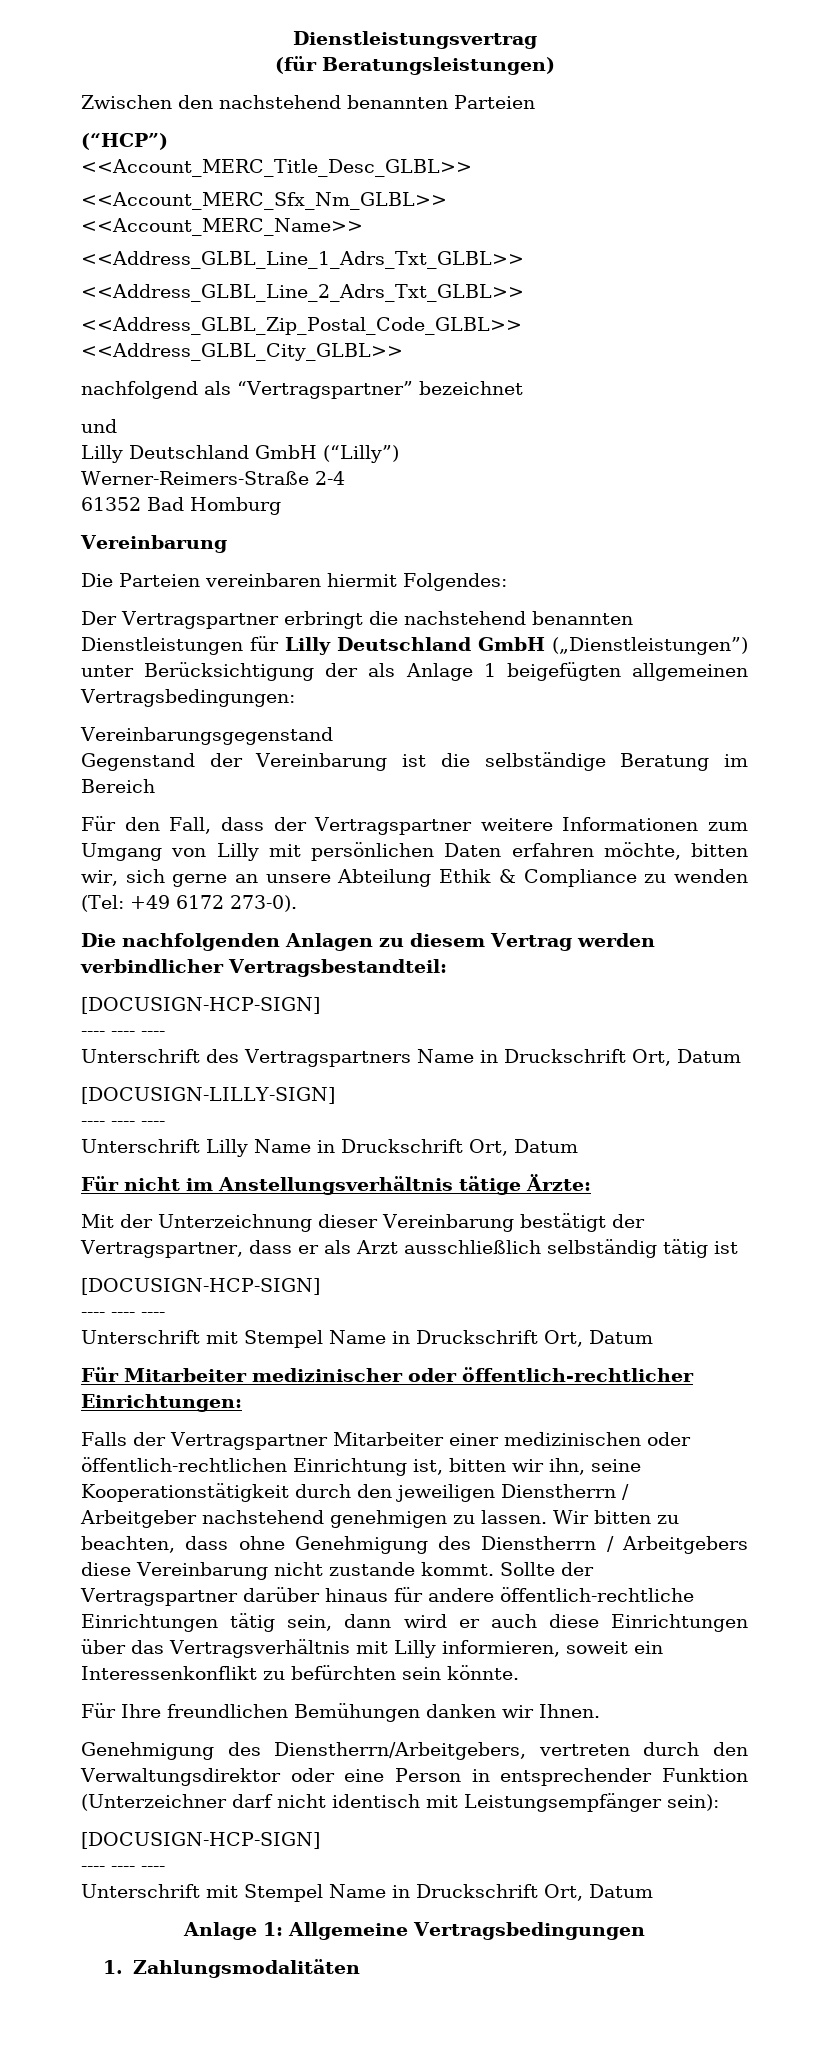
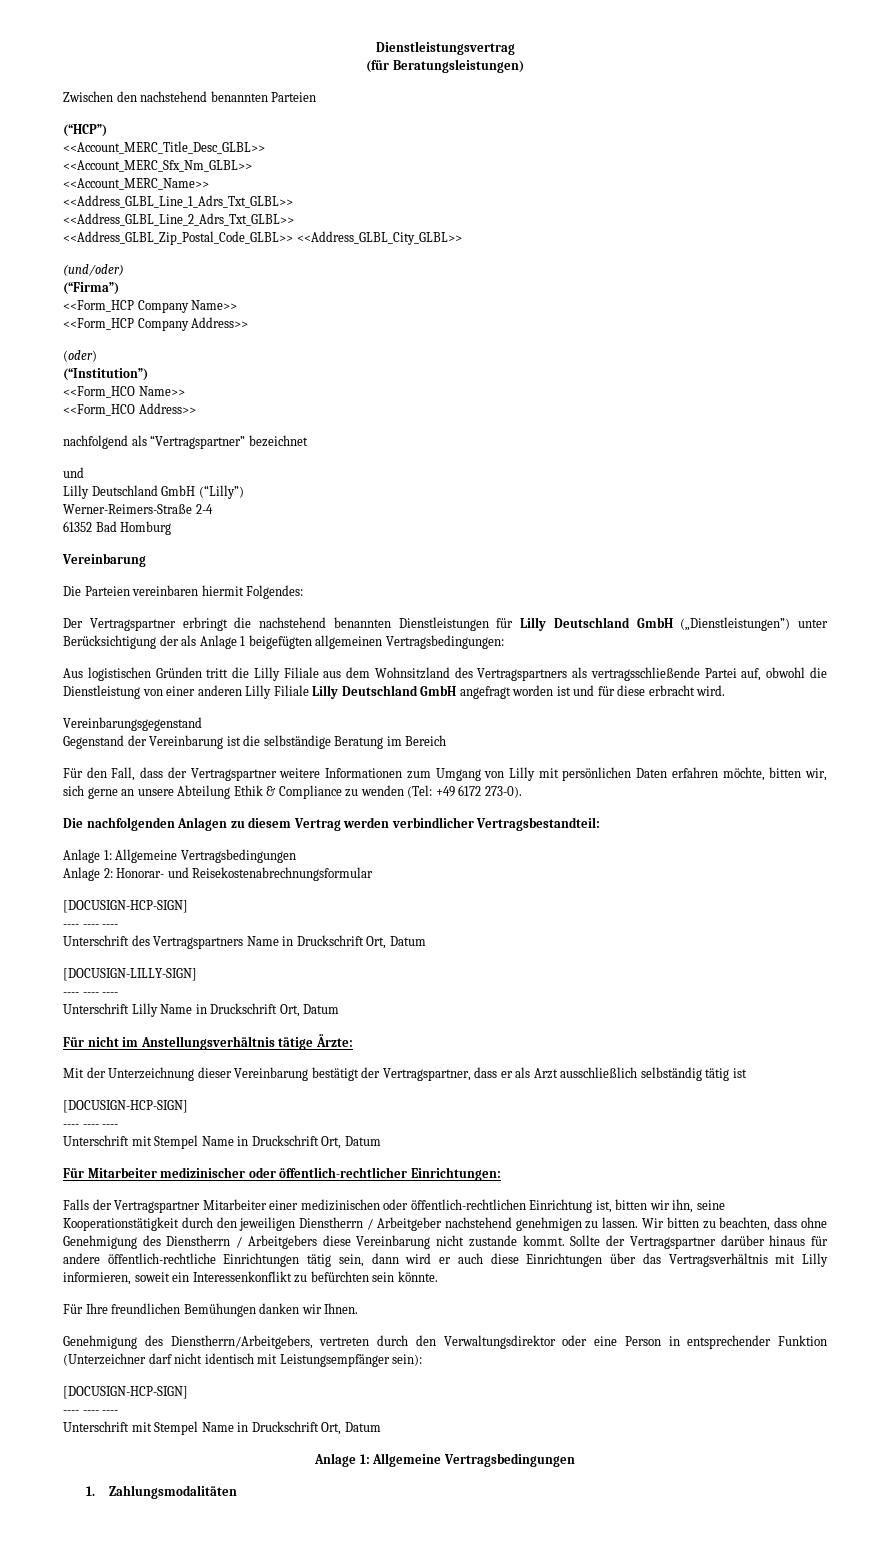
(403, 352) none -> [63,264,124,276] [63,282,119,295] [63,300,238,313] [63,317,249,331] [63,350,97,362] [63,368,148,381] [63,386,185,398] [63,403,196,416] // (und/oder) // (“Firma”) // <<Form_HCP Company Name>> // <<Form_HCP Company Address>> // (oder) // (“Institution”) // <<Form_HCO Name>> // <<Form_HCO Address>>
(295, 698) none -> [63,667,827,681] [63,685,726,699] // Aus logistischen Gründen tritt die Lilly Filiale aus dem Wohnsitzland des Vertragspartners als vertragsschließende Partei auf, obwohl die Dienstleistung von einer anderen Lilly Filiale Lilly Deutschland GmbH angefragt worden ist und für diese erbracht wird.
(447, 968) none -> [63,849,296,863] [63,867,374,881] // Anlage 1: Allgemeine Vertragsbedingungen // Anlage 2: Honorar- und Reisekostenabrechnungsformular

